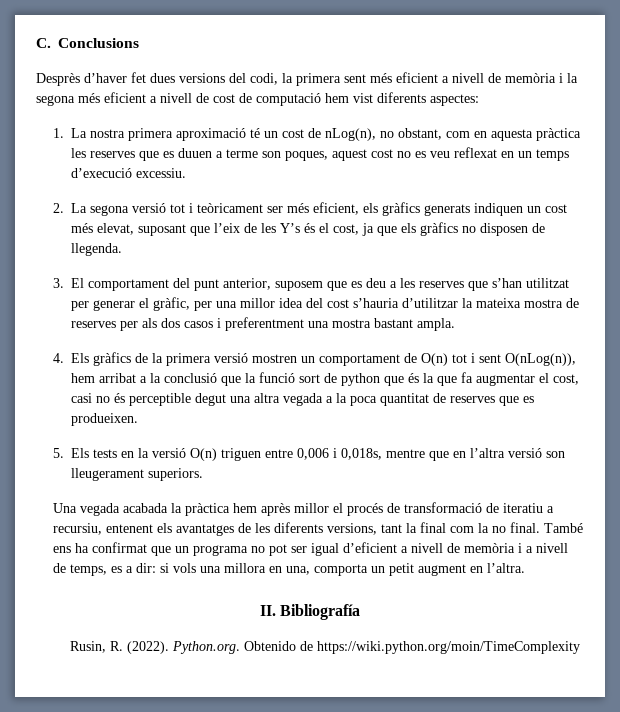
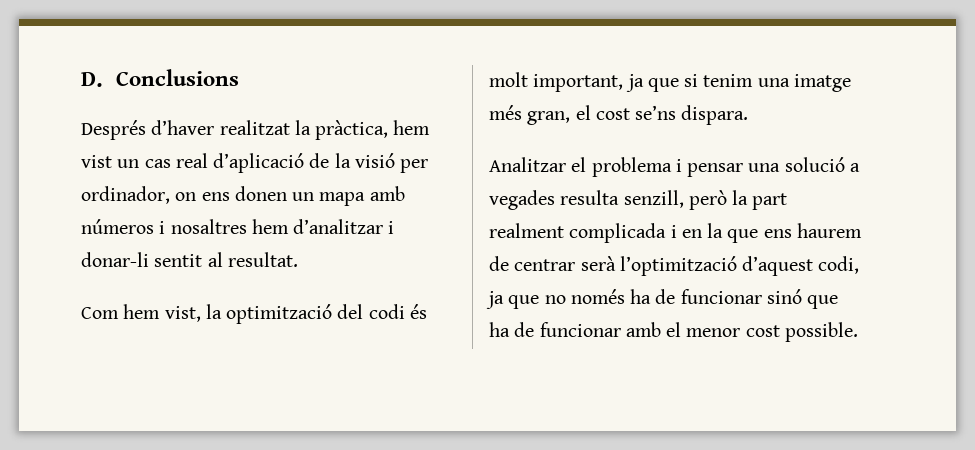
[36,38,51,48] C. -> [81,72,103,87] D.
[36,72,578,86] [36,92,479,106] [52,128,581,141] [70,147,569,161] [70,168,186,178] [52,202,567,216] [70,222,545,236] [70,243,122,256] [52,278,569,291] [70,297,579,311] [70,317,455,331] [52,352,576,366] [70,372,579,386] [70,393,534,406] [70,413,138,426] [52,448,565,461] [70,468,203,481] [52,502,554,516] [52,522,583,536] [52,542,568,556] [52,563,525,576] [259,604,361,620] [69,641,580,654] Desprès d’haver fet dues versions del codi, la primera sent més eficient a nivell de memòria i la segona més eficient a nivell de cost de computació hem vist diferents aspectes: // 1. La nostra primera aproximació té un cost de nLog(n), no obstant, com en aquesta pràctica les reserves que es duuen a terme son poques, aquest cost no es veu reflexat en un temps d’execució excessiu. // 2. La segona versió tot i teòricament ser més eficient, els gràfics generats indiquen un cost més elevat, suposant que l’eix de les Y’s és el cost, ja que els gràfics no disposen de llegenda. // 3. El comportament del punt anterior, suposem que es deu a les reserves que s’han utilitzat per generar el gràfic, per una millor idea del cost s’hauria d’utilitzar la mateixa mostra de reserves per als dos casos i preferentment una mostra bastant ampla. // 4. Els gràfics de la primera versió mostren un comportament de O(n) tot i sent O(nLog(n)), hem arribat a la conclusió que la funció sort de python que és la que fa augmentar el cost, casi no és perceptible degut una altra vegada a la poca quantitat de reserves que es produeixen. // 5. Els tests en la versió O(n) triguen entre 0,006 i 0,018s, mentre que en l’altra versió son lleugerament superiors. // Una vegada acabada la pràctica hem après millor el procés de transformació de iteratiu a recursiu, entenent els avantatges de les diferents versions, tant la final com la no final. També ens ha confirmat que un programa no pot ser igual d’eficient a nivell de memòria i a nivell de temps, es a dir: si vols una millora en una, comporta un petit augment en l’altra. // II. Bibliografía // Rusin, R. (2022). Python.org. Obtenido de https://wiki.python.org/moin/TimeComplexity -> [81,120,431,140] [81,153,429,173] [81,186,405,206] [81,219,395,234] [81,252,298,267] [81,304,427,324] [489,72,851,92] [489,105,749,125] [489,157,860,177] [489,190,788,210] [489,223,862,243] [489,256,860,276] [486,289,839,309] [489,322,858,342] Després d’haver realitzat la pràctica, hem vist un cas real d’aplicació de la visió per ordinador, on ens donen un mapa amb números i nosaltres hem d’analitzar i donar-li sentit al resultat. // Com hem vist, la optimització del codi és molt important, ja que si tenim una imatge més gran, el cost se’ns dispara. // Analitzar el problema i pensar una solució a vegades resulta senzill, però la part realment complicada i en la que ens haurem de centrar serà l’optimització d’aquest codi, ja que no només ha de funcionar sinó que ha de funcionar amb el menor cost possible.

